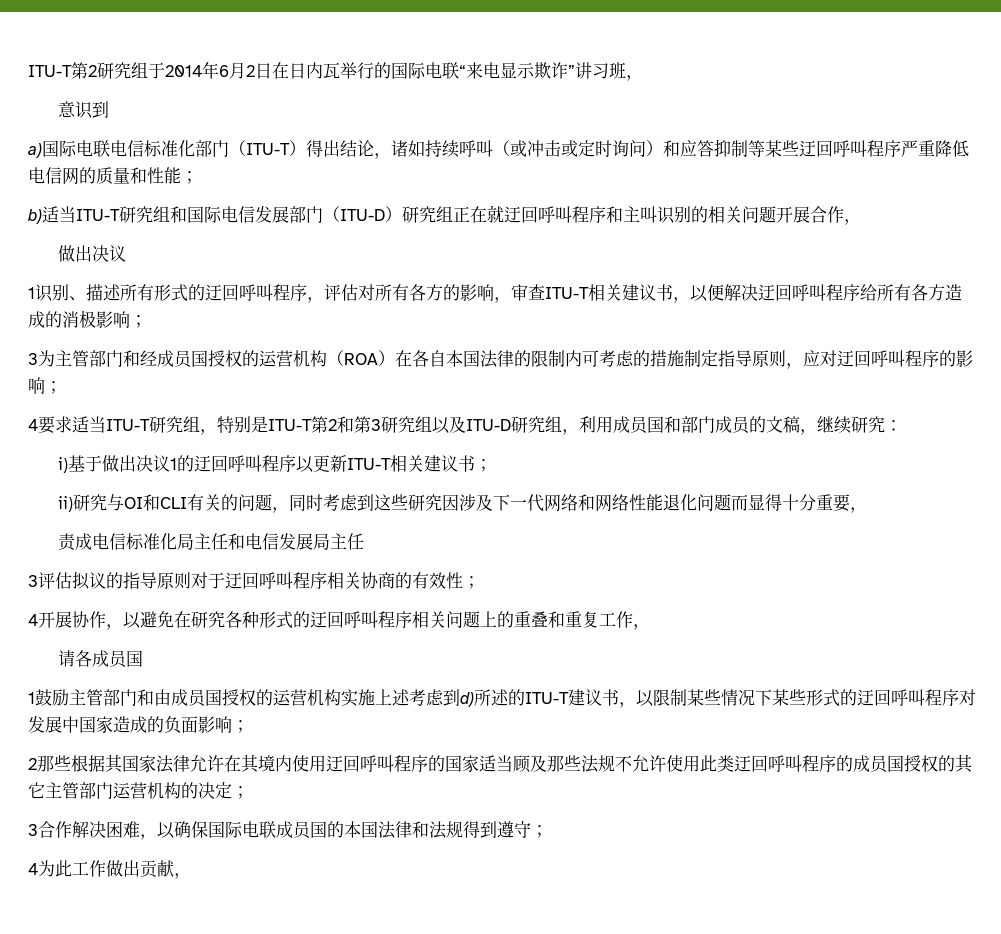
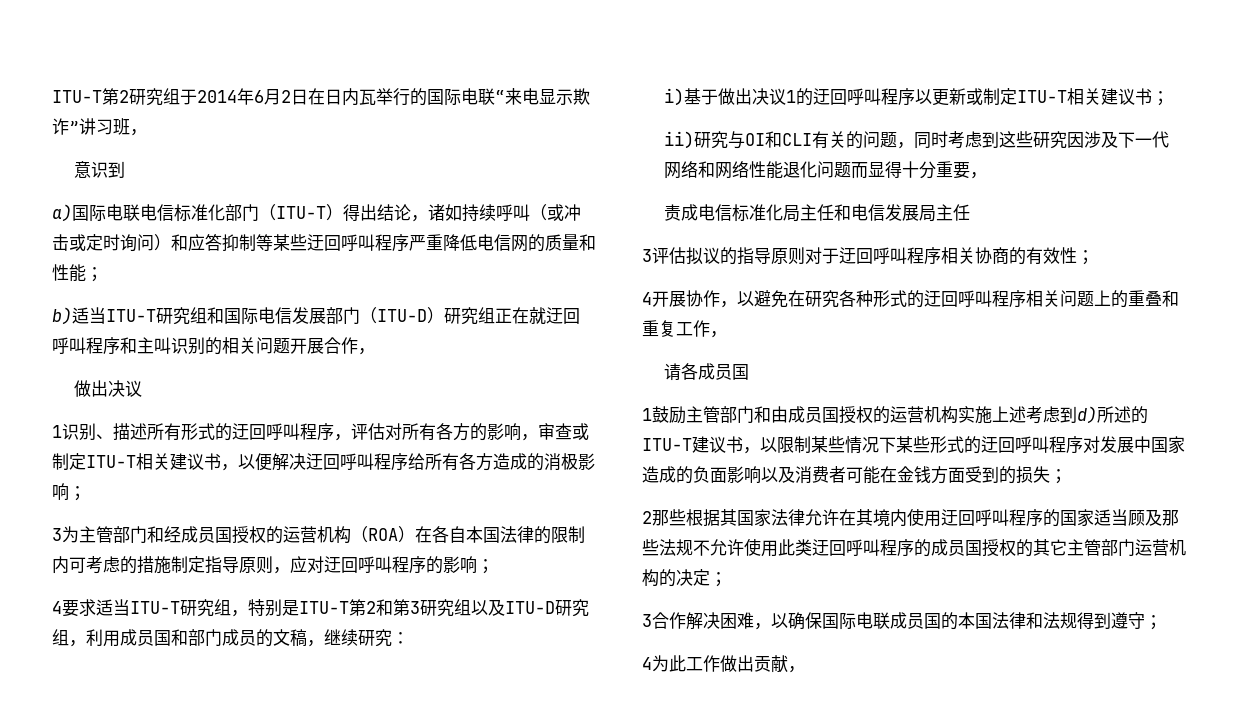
(545, 292) none -> [572,423,589,440] [52,453,86,470] 或制定
(348, 463) none -> [966,88,1018,105] 或制定
(232, 724) none -> [761,466,1050,484] 以及消费者可能在金钱方面受到的损失

